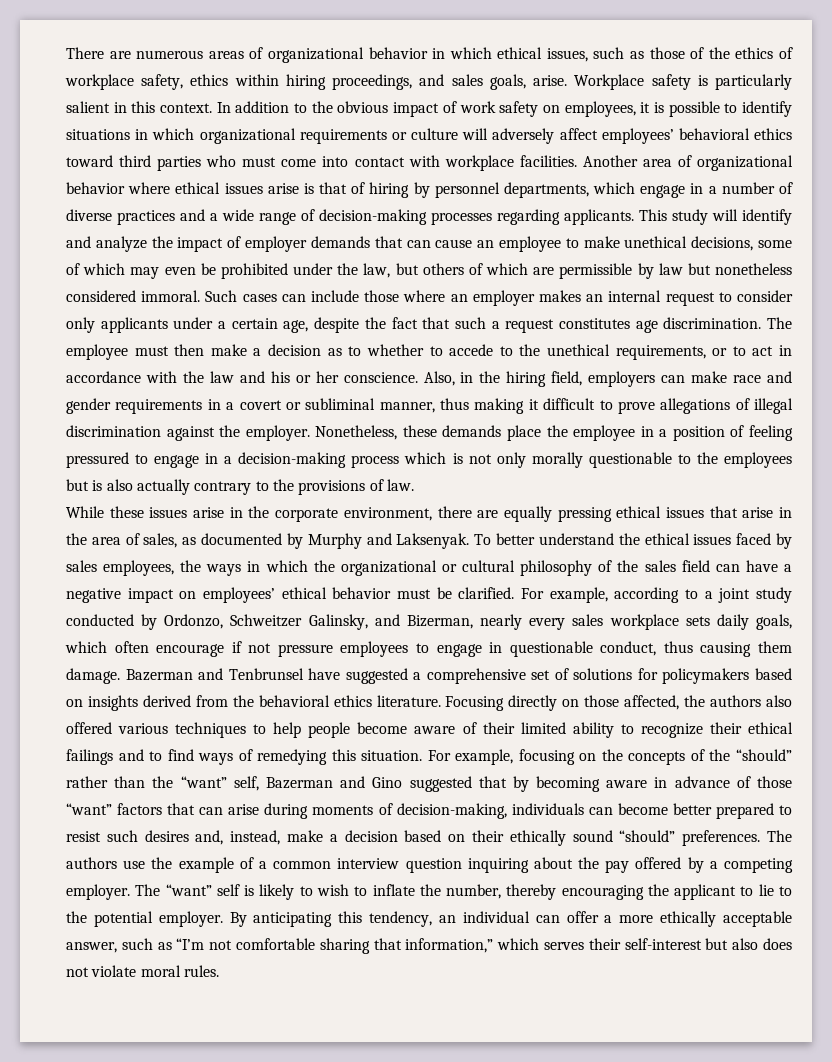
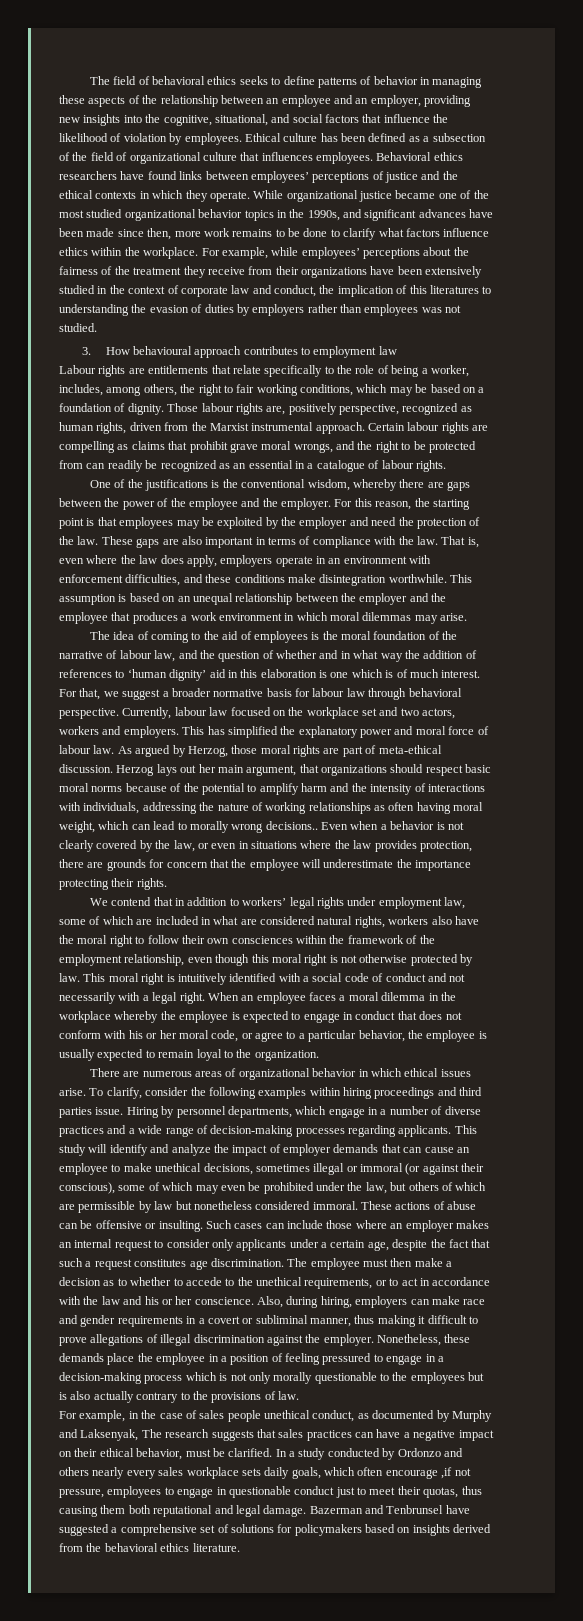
(66, 53) none -> [89,76,483,88] [59,95,472,107] [59,114,449,126] [59,133,486,145] [59,152,463,164] [59,171,458,183] [59,190,489,202] [59,209,494,221] [59,228,490,240] [59,247,469,259] [59,266,483,278] [59,285,492,297] [59,304,462,316] [59,323,97,332] [82,346,397,358] [59,365,469,377] [59,384,485,396] [59,403,472,415] [59,422,489,434] [59,441,476,453] [59,460,446,472] [89,479,471,491] [59,498,470,510] [59,517,481,529] [59,536,479,548] [59,555,432,567] [59,574,472,586] [59,593,447,605] [59,612,468,624] [89,631,458,643] [59,650,477,662] [59,669,481,681] [59,688,462,700] [59,707,456,719] [59,726,489,738] [59,745,442,757] [59,764,492,776] [59,783,485,795] [59,802,484,814] [59,821,464,833] [59,840,472,852] [59,859,472,871] [59,878,167,890] [89,897,466,909] [59,916,479,928] [59,935,435,947] [59,954,474,966] [59,973,466,985] [59,992,456,1004] [59,1011,462,1023] [59,1030,487,1042] [59,1049,319,1061] The field of behavioral ethics seeks to define patterns of behavior in managing these aspects of the relationship between an employee and an employer, providing new insights into the cognitive, situational, and social factors that influence the likelihood of violation by employees. Ethical culture has been defined as a subsection of the field of organizational culture that influences employees. Behavioral ethics researchers have found links between employees’ perceptions of justice and the ethical contexts in which they operate. While organizational justice became one of the most studied organizational behavior topics in the 1990s, and significant advances have been made since then, more work remains to be done to clarify what factors influence ethics within the workplace. For example, while employees’ perceptions about the fairness of the treatment they receive from their organizations have been extensively studied in the context of corporate law and conduct, the implication of this literatures to understanding the evasion of duties by employers rather than employees was not studied. // 3. How behavioural approach contributes to employment law // Labour rights are entitlements that relate specifically to the role of being a worker, includes, among others, the right to fair working conditions, which may be based on a foundation of dignity. Those labour rights are, positively perspective, recognized as human rights, driven from the Marxist instrumental approach. Certain labour rights are compelling as claims that prohibit grave moral wrongs, and the right to be protected from can readily be recognized as an essential in a catalogue of labour rights. // One of the justifications is the conventional wisdom, whereby there are gaps between the power of the employee and the employer. For this reason, the starting point is that employees may be exploited by the employer and need the protection of the law. These gaps are also important in terms of compliance with the law. That is, even where the law does apply, employers operate in an environment with enforcement difficulties, and these conditions make disintegration worthwhile. This assumption is based on an unequal relationship between the employer and the employee that produces a work environment in which moral dilemmas may arise. // The idea of coming to the aid of employees is the moral foundation of the narrative of labour law, and the question of whether and in what way the addition of references to ‘human dignity’ aid in this elaboration is one which is of much interest. For that, we suggest a broader normative basis for labour law through behavioral perspective. Currently, labour law focused on the workplace set and two actors, workers and employers. This has simplified the explanatory power and moral force of labour law. As argued by Herzog, those moral rights are part of meta-ethical discussion. Herzog lays out her main argument, that organizations should respect basic moral norms because of the potential to amplify harm and the intensity of interactions with individuals, addressing the nature of working relationships as often having moral weight, which can lead to morally wrong decisions.. Even when a behavior is not clearly covered by the law, or even in situations where the law provides protection, there are grounds for concern that the employee will underestimate the importance protecting their rights. // We contend that in addition to workers’ legal rights under employment law, some of which are included in what are considered natural rights, workers also have the moral right to follow their own consciences within the framework of the employment relationship, even though this moral right is not otherwise protected by law. This moral right is intuitively identified with a social code of conduct and not necessarily with a legal right. When an employee faces a moral dilemma in the workplace whereby the employee is expected to engage in conduct that does not conform with his or her moral code, or agree to a particular behavior, the employee is usually expected to remain loyal to the organization. //
[546,47,794,62] [65,74,793,90] [66,101,793,117] [66,128,793,144] [66,155,793,171] [66,182,410,198] issues, such as those of the ethics of workplace safety, ethics within hiring proceedings, and sales goals, arise. Workplace safety is particularly salient in this context. In addition to the obvious impact of work safety on employees, it is possible to identify situations in which organizational requirements or culture will adversely affect employees’ behavioral ethics toward third parties who must come into contact with workplace facilities. Another area of organizational behavior where ethical issues arise is that of hiring -> [440,1069,471,1077] [59,1087,483,1099] [59,1107,159,1118] issues arise. To clarify, consider the following examples within hiring proceedings and third parties issue. Hiring
(754, 243) none -> [255,1163,485,1175] [59,1182,115,1194] sometimes illegal or immoral (or against their conscious),
(201, 296) none -> [361,1201,477,1210] [59,1220,203,1232] These actions of abuse can be offensive or insulting.
[460,371,583,387] in the hiring field, -> [286,1296,352,1308] during hiring,
[66,506,792,522] [66,533,178,548] While these issues arise in the corporate environment, there are equally pressing ethical issues that arise in the area of sales, -> [59,1410,355,1422] For example, in the case of sales people unethical conduct,
[396,533,793,549] [66,560,710,576] Laksenyak. To better understand the ethical issues faced by sales employees, the ways in which the organizational or cultural philosophy of the sales field -> [80,1429,352,1441] Laksenyak, The research suggests that sales practices
[203,587,792,603] [66,614,473,630] employees’ ethical behavior must be clarified. For example, according to a joint study conducted by Ordonzo, Schweitzer Galinsky, and Bizerman, -> [74,1448,463,1460] [59,1467,89,1476] their ethical behavior, must be clarified. In a study conducted by Ordonzo and others
[231,641,333,657] if not pressure -> [441,1467,471,1479] [59,1489,104,1498] ,if not pressure,
[600,641,792,657] conduct, thus causing them -> [294,1486,482,1498] [59,1505,261,1517] conduct just to meet their quotas, thus causing them both reputational and legal
[445,695,793,711] [66,722,794,738] [66,749,792,765] [66,776,792,792] [66,803,792,819] [66,830,792,846] [66,857,793,873] [66,884,793,900] [66,911,792,927] [66,938,792,954] [66,965,219,977] Focusing directly on those affected, the authors also offered various techniques to help people become aware of their limited ability to recognize their ethical failings and to find ways of remedying this situation. For example, focusing on the concepts of the “should” rather than the “want” self, Bazerman and Gino suggested that by becoming aware in advance of those “want” factors that can arise during moments of decision-making, individuals can become better prepared to resist such desires and, instead, make a decision based on their ethically sound “should” preferences. The authors use the example of a common interview question inquiring about the pay offered by a competing employer. The “want” self is likely to wish to inflate the number, thereby encouraging the applicant to lie to the potential employer. By anticipating this tendency, an individual can offer a more ethically acceptable answer, such as “I’m not comfortable sharing that information,” which serves their self-interest but also does not violate moral rules. -> (240, 1547) none

